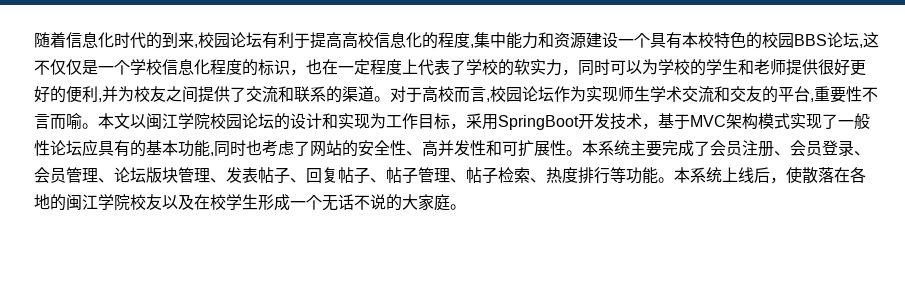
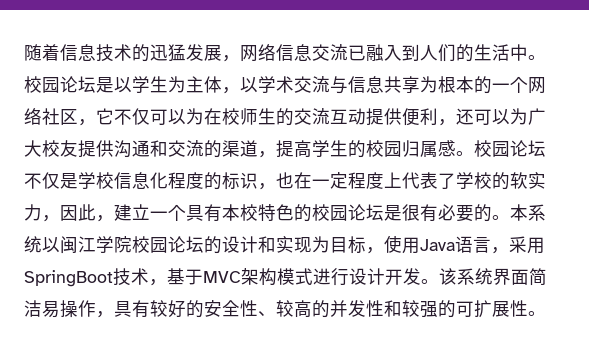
[98,32,879,49] [34,59,130,75] 化时代的到来,校园论坛有利于提高高校信息化的程度,集中能力和资源建设一个具有本校特色的校园BBS论坛,这不仅仅是一个 -> [96,44,546,62] [24,76,546,94] [24,108,546,126] [24,140,546,158] [24,172,78,189] 技术的迅猛发展，网络信息交流已融入到人们的生活中。校园论坛是以学生为主体，以学术交流与信息共享为根本的一个网络社区，它不仅可以为在校师生的交流互动提供便利，还可以为广大校友提供沟通和交流的渠道，提高学生的校园归属感。校园论坛不仅是
[578,59,866,76] [34,86,878,103] [34,112,130,130] 同时可以为学校的学生和老师提供很好更好的便利,并为校友之间提供了交流和联系的渠道。对于高校而言,校园论坛作为实现师生学术交流和交友的平台,重要性不言而喻。本文 -> [60,204,546,222] [24,236,42,253] 因此，建立一个具有本校特色的校园论坛是很有必要的。本系统
[386,113,418,129] 工作 -> (330, 244) none
(466, 126) none -> [384,235,509,254] 使用Java语言，
[578,113,610,129] 开发 -> (113, 278) none
[790,113,870,129] [34,139,342,157] 实现了一般性论坛应具有的基本功能,同时也考虑了网站 -> [313,268,547,286] [24,300,186,318] 进行设计开发。该系统界面简洁易操作，具有较好
[422,140,438,157] 高 -> [276,300,330,318] 较高的
(502, 148) none -> [402,300,456,318] 较强的
[582,140,870,157] [34,167,866,184] [34,194,466,211] 本系统主要完成了会员注册、会员登录、会员管理、论坛版块管理、发表帖子、回复帖子、帖子管理、帖子检索、热度排行等功能。本系统上线后，使散落在各地的闽江学院校友以及在校学生形成一个无话不说的大家庭。 -> (546, 313) none

